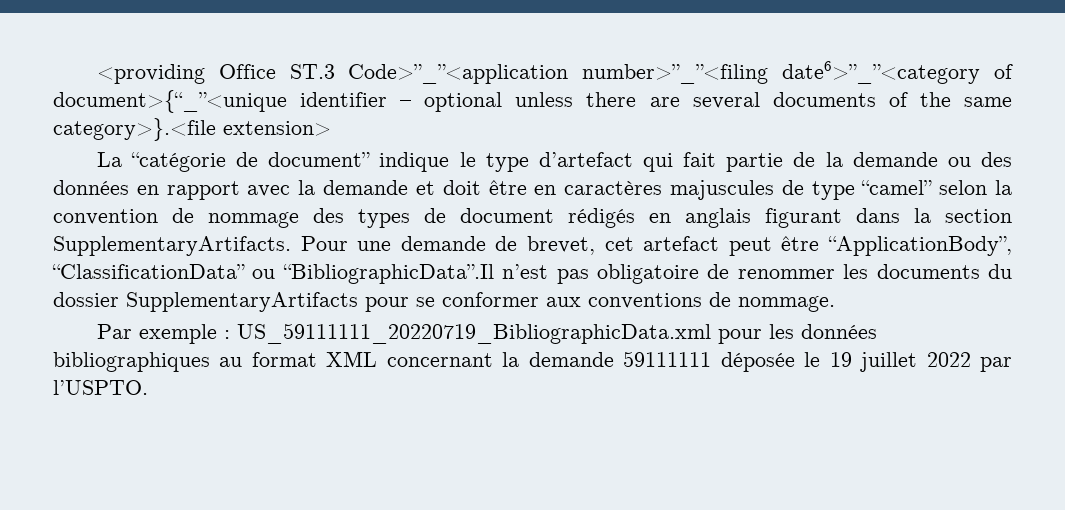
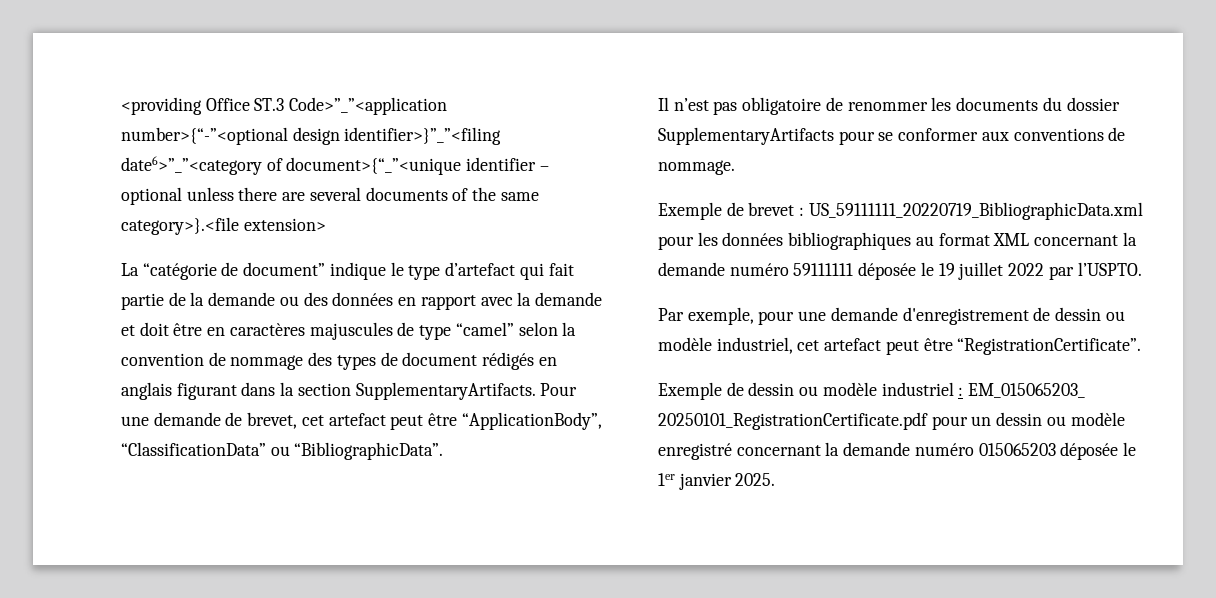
[582,64,769,84] number>”_”<filing -> [121,127,502,145] number>{“-”<optional design identifier>}”_”<filing
[282,264,494,284] “BibliographicData”.Il -> [294,442,444,460] [658,97,669,111] “BibliographicData”. // Il
[96,324,217,344] Par exemple -> [658,202,795,220] Exemple de brevet
(614, 359) none -> [729,263,789,276] numéro
(148, 387) none -> [658,307,1125,325] [658,337,1142,355] [658,382,1086,400] [658,412,1125,430] [658,442,1137,460] [658,473,776,490] // Par exemple, pour une demande d'enregistrement de dessin ou modèle industriel, cet artefact peut être “RegistrationCertificate”. // Exemple de dessin ou modèle industriel : EM_015065203_ 20250101_RegistrationCertificate.pdf pour un dessin ou modèle enregistré concernant la demande numéro 015065203 déposée le 1er janvier 2025.

